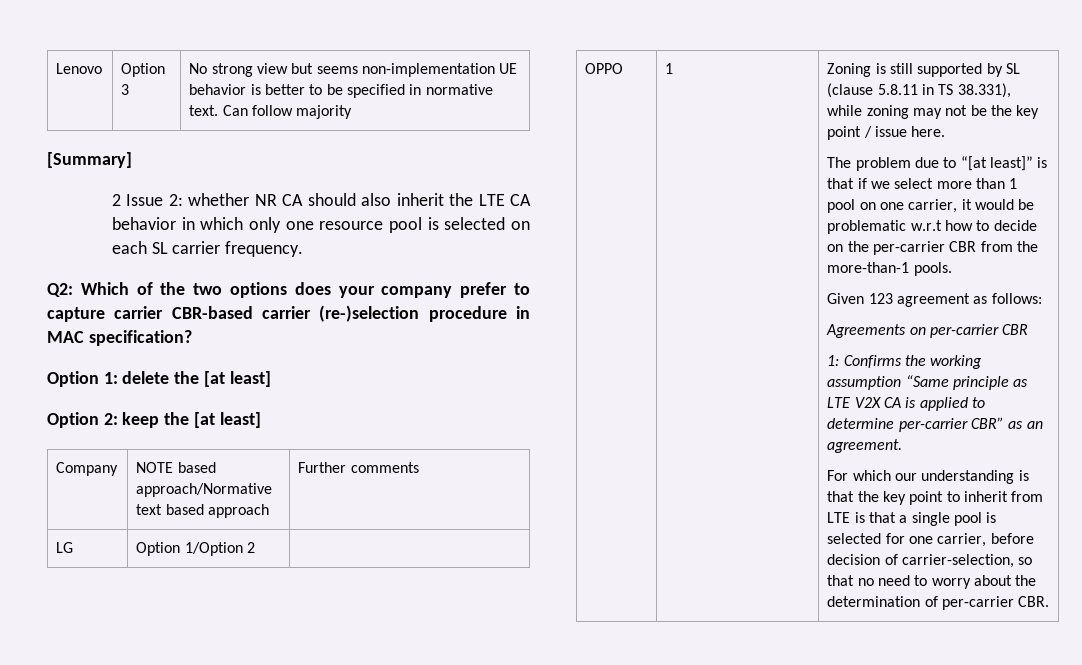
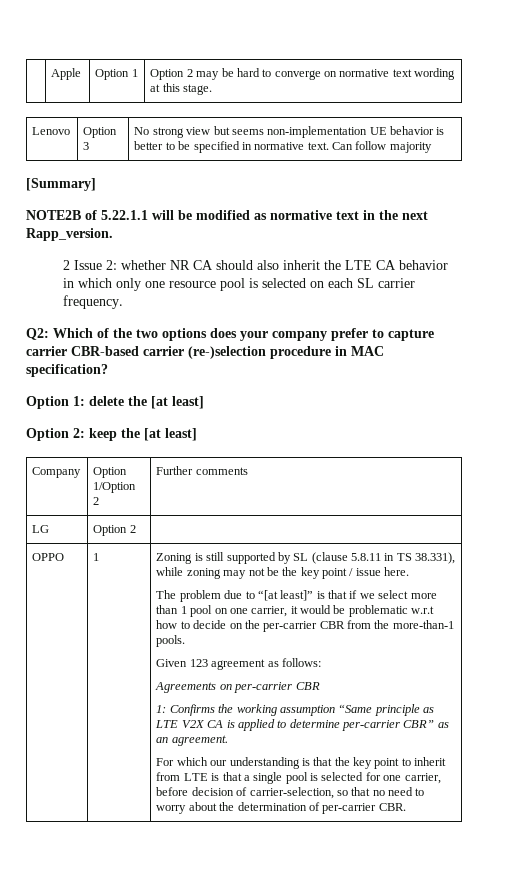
(56, 68) none -> [51,68,82,80] [95,69,138,80] [150,68,456,80] [150,83,213,95] | Apple | Option 1 | Option 2 may be hard to converge on normative text wording at this stage. //
(132, 160) none -> [26,210,428,220] [26,228,113,241] // NOTE2B of 5.22.1.1 will be modified as normative text in the next Rapp_version.
[136,462,216,473] [136,483,273,497] [136,504,270,518] NOTE based approach/Normative text based approach -> [93,467,128,478] [93,482,137,493] [93,497,100,505] Option 1/Option 2
[184,542,243,556] 1/Option -> (128, 530) none

